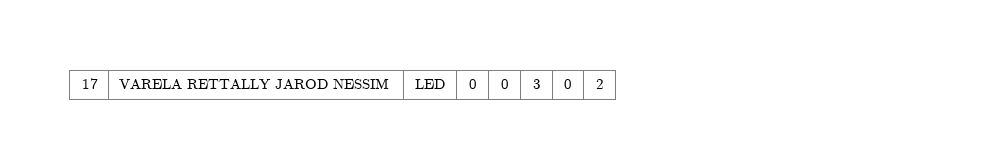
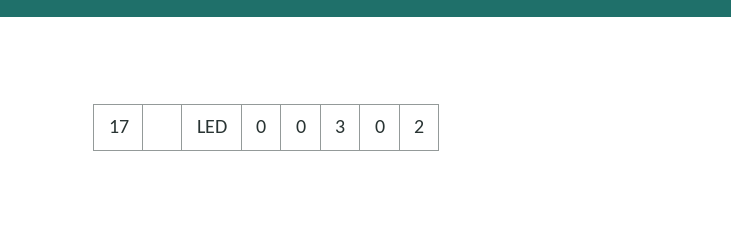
[119,78,390,90] VARELA RETTALLY JAROD NESSIM -> (129, 126) none

